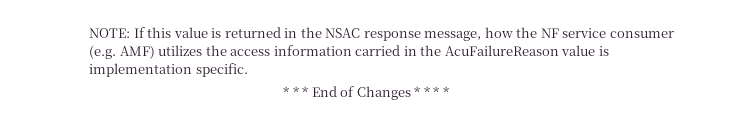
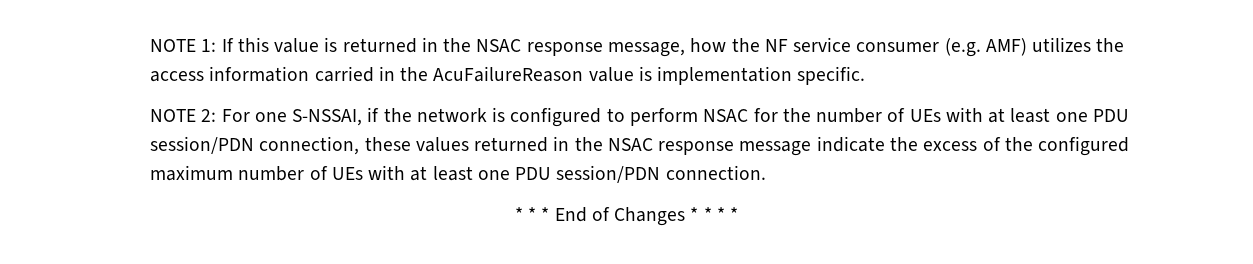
[89,28,131,38] NOTE: -> [150,39,217,52] NOTE 1:
(248, 70) none -> [150,107,1129,127] [150,136,1130,156] [150,165,766,183] // NOTE 2: For one S-NSSAI, if the network is configured to perform NSAC for the number of UEs with at least one PDU session/PDN connection, these values returned in the NSAC response message indicate the excess of the configured maximum number of UEs with at least one PDU session/PDN connection.

